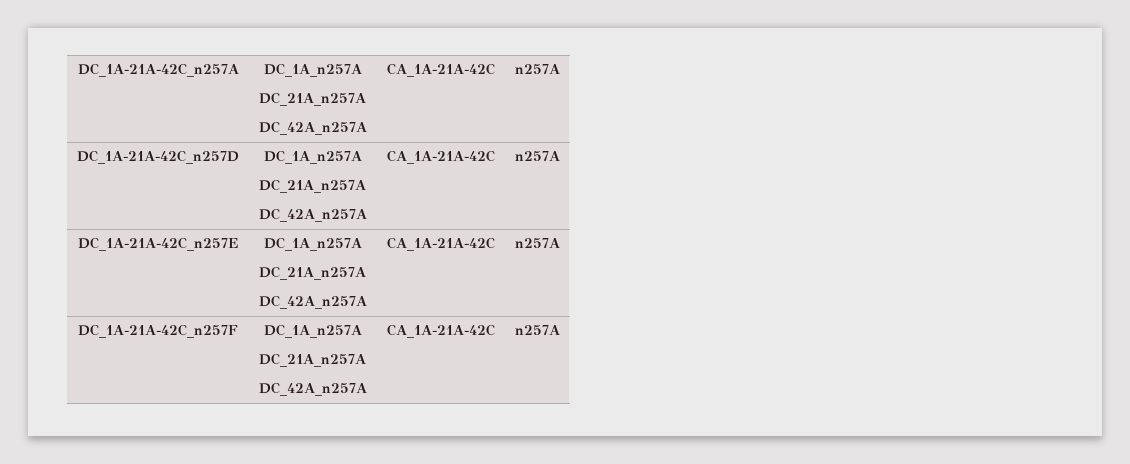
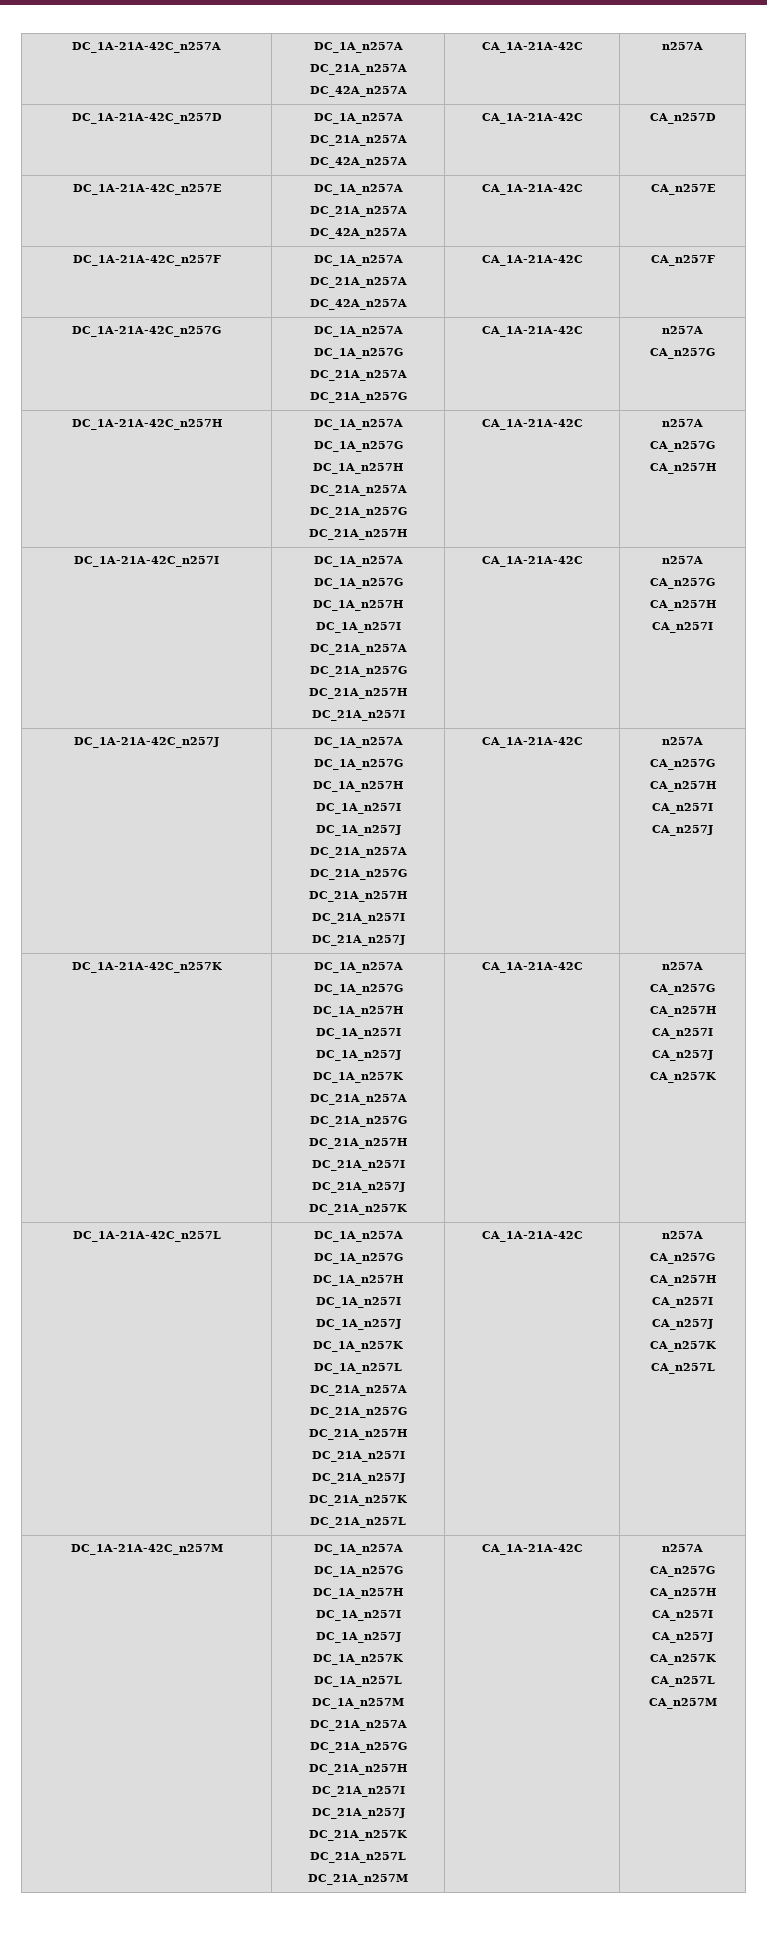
[514,151,560,161] n257A -> [649,113,716,124] CA_n257D
[514,238,560,248] n257A -> [650,184,715,195] CA_n257E
[514,325,560,335] n257A -> [650,255,715,266] [72,326,221,337] [313,326,403,337] [313,348,403,359] [309,370,407,381] [309,392,407,403] [481,326,583,337] [662,326,703,334] [650,348,715,359] [71,419,222,430] [313,419,403,430] [313,441,403,452] [313,463,403,474] [309,485,407,496] [309,507,407,518] [309,529,407,540] [481,419,583,430] [662,419,703,427] [650,441,715,452] [649,463,716,474] [74,556,219,567] [313,556,403,567] [313,578,403,589] [313,600,403,611] [315,622,401,633] [309,644,407,655] [309,666,407,677] [309,688,407,699] [311,710,405,721] [481,556,583,567] [662,556,703,564] [650,578,715,589] [649,600,716,611] [652,622,713,633] [74,737,219,748] [313,737,403,748] [313,759,403,770] [313,781,403,792] [315,803,401,814] [315,825,401,836] [309,847,407,858] [309,869,407,880] [309,891,407,902] [311,913,405,924] [311,935,405,946] [481,737,583,748] [662,737,703,745] [650,759,715,770] [649,781,716,792] [652,803,713,814] [652,825,713,836] [71,962,222,973] [313,962,403,973] [313,984,403,995] [313,1006,403,1017] [315,1028,401,1039] [315,1050,401,1061] [313,1072,403,1083] [309,1094,407,1105] [309,1116,407,1127] [309,1138,407,1149] [311,1160,405,1171] [311,1182,405,1193] [309,1204,407,1215] [481,962,583,973] [662,962,703,970] [650,984,715,995] [649,1006,716,1017] [652,1028,713,1039] [652,1050,713,1061] [649,1072,716,1083] [72,1231,221,1242] [313,1231,403,1242] [313,1253,403,1264] [313,1275,403,1286] [315,1297,401,1308] [315,1319,401,1330] [313,1341,403,1352] [314,1363,402,1374] [309,1385,407,1396] [309,1407,407,1418] [309,1429,407,1440] [311,1451,405,1462] [311,1473,405,1484] [309,1495,407,1506] [310,1517,406,1528] [481,1231,583,1242] [662,1231,703,1239] [650,1253,715,1264] [649,1275,716,1286] [652,1297,713,1308] [652,1319,713,1330] [649,1341,716,1352] [650,1363,715,1374] [70,1544,223,1555] [313,1544,403,1555] [313,1566,403,1577] [313,1588,403,1599] [315,1610,401,1621] [315,1632,401,1643] [313,1654,403,1665] [314,1676,402,1687] [312,1698,404,1709] [309,1720,407,1731] [309,1742,407,1753] [309,1764,407,1775] [311,1786,405,1797] [311,1808,405,1819] [309,1830,407,1841] [310,1852,406,1863] [308,1874,408,1885] [481,1544,583,1555] [662,1544,703,1552] [650,1566,715,1577] [649,1588,716,1599] [652,1610,713,1621] [652,1632,713,1643] [649,1654,716,1665] [650,1676,715,1687] [648,1698,717,1709] CA_n257F // DC_1A-21A-42C_n257G | DC_1A_n257A // DC_1A_n257G // DC_21A_n257A // DC_21A_n257G | CA_1A-21A-42C | n257A // CA_n257G // DC_1A-21A-42C_n257H | DC_1A_n257A // DC_1A_n257G // DC_1A_n257H // DC_21A_n257A // DC_21A_n257G // DC_21A_n257H | CA_1A-21A-42C | n257A // CA_n257G // CA_n257H // DC_1A-21A-42C_n257I | DC_1A_n257A // DC_1A_n257G // DC_1A_n257H // DC_1A_n257I // DC_21A_n257A // DC_21A_n257G // DC_21A_n257H // DC_21A_n257I | CA_1A-21A-42C | n257A // CA_n257G // CA_n257H // CA_n257I // DC_1A-21A-42C_n257J | DC_1A_n257A // DC_1A_n257G // DC_1A_n257H // DC_1A_n257I // DC_1A_n257J // DC_21A_n257A // DC_21A_n257G // DC_21A_n257H // DC_21A_n257I // DC_21A_n257J | CA_1A-21A-42C | n257A // CA_n257G // CA_n257H // CA_n257I // CA_n257J // DC_1A-21A-42C_n257K | DC_1A_n257A // DC_1A_n257G // DC_1A_n257H // DC_1A_n257I // DC_1A_n257J // DC_1A_n257K // DC_21A_n257A // DC_21A_n257G // DC_21A_n257H // DC_21A_n257I // DC_21A_n257J // DC_21A_n257K | CA_1A-21A-42C | n257A // CA_n257G // CA_n257H // CA_n257I // CA_n257J // CA_n257K // DC_1A-21A-42C_n257L | DC_1A_n257A // DC_1A_n257G // DC_1A_n257H // DC_1A_n257I // DC_1A_n257J // DC_1A_n257K // DC_1A_n257L // DC_21A_n257A // DC_21A_n257G // DC_21A_n257H // DC_21A_n257I // DC_21A_n257J // DC_21A_n257K // DC_21A_n257L | CA_1A-21A-42C | n257A // CA_n257G // CA_n257H // CA_n257I // CA_n257J // CA_n257K // CA_n257L // DC_1A-21A-42C_n257M | DC_1A_n257A // DC_1A_n257G // DC_1A_n257H // DC_1A_n257I // DC_1A_n257J // DC_1A_n257K // DC_1A_n257L // DC_1A_n257M // DC_21A_n257A // DC_21A_n257G // DC_21A_n257H // DC_21A_n257I // DC_21A_n257J // DC_21A_n257K // DC_21A_n257L // DC_21A_n257M | CA_1A-21A-42C | n257A // CA_n257G // CA_n257H // CA_n257I // CA_n257J // CA_n257K // CA_n257L // CA_n257M

